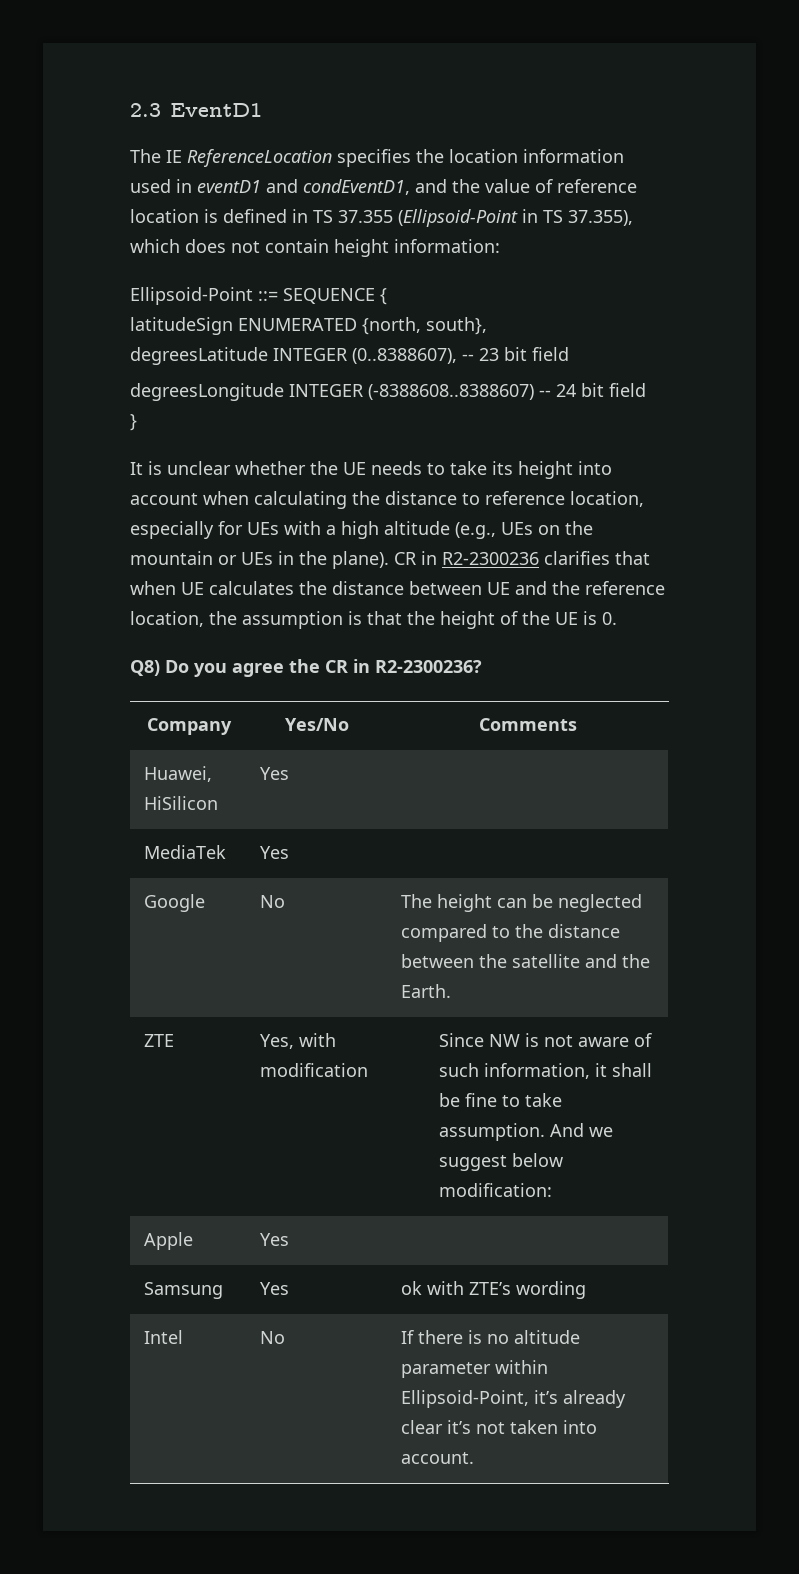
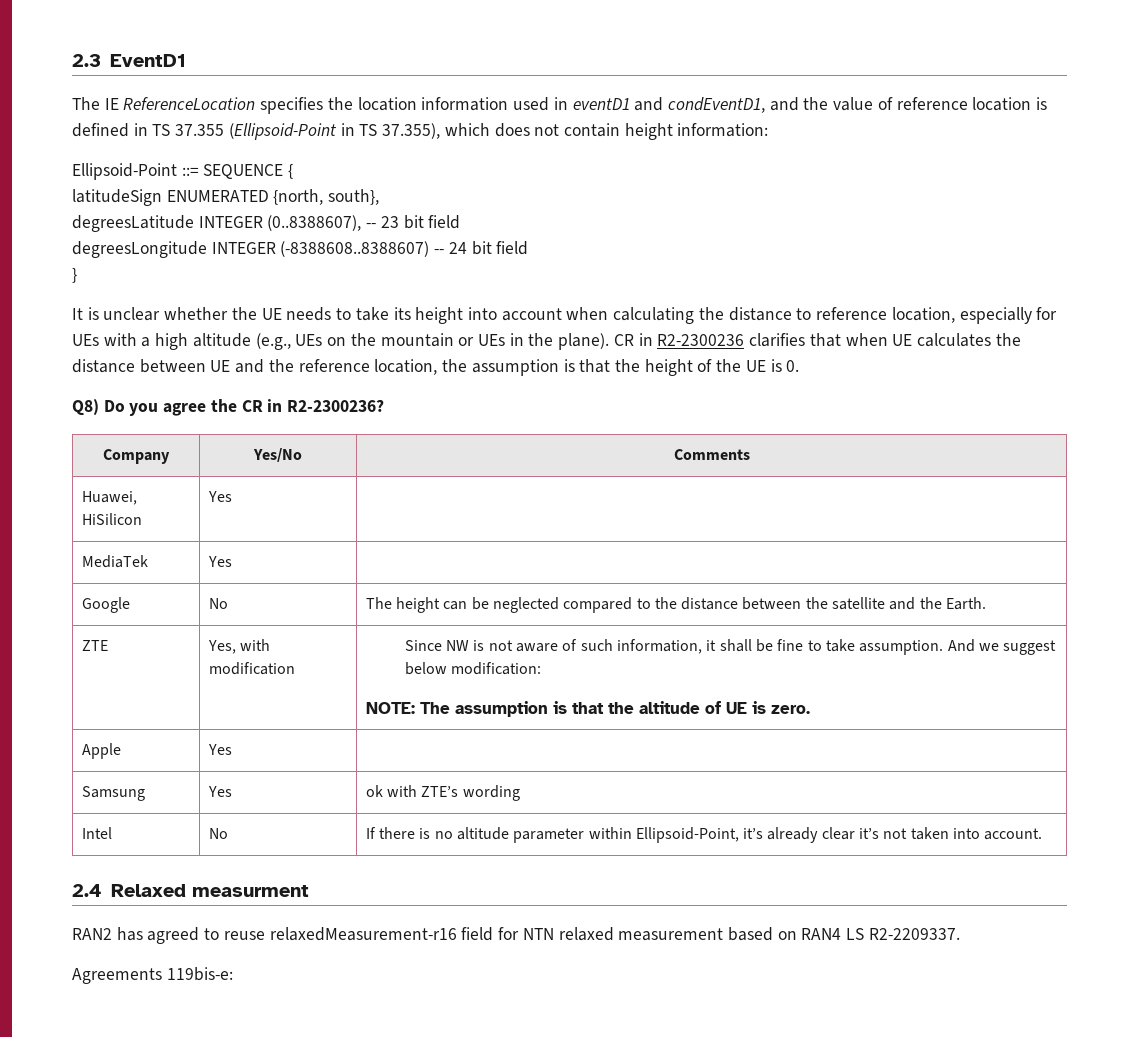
(552, 1190) none -> [365,701,810,717] // NOTE: The assumption is that the altitude of UE is zero.
(474, 1458) none -> [72,884,309,897] [72,927,960,944] [72,967,233,984] // 2.4 Relaxed measurment // RAN2 has agreed to reuse relaxedMeasurement-r16 field for NTN relaxed measurement based on RAN4 LS R2-2209337. // Agreements 119bis-e:

